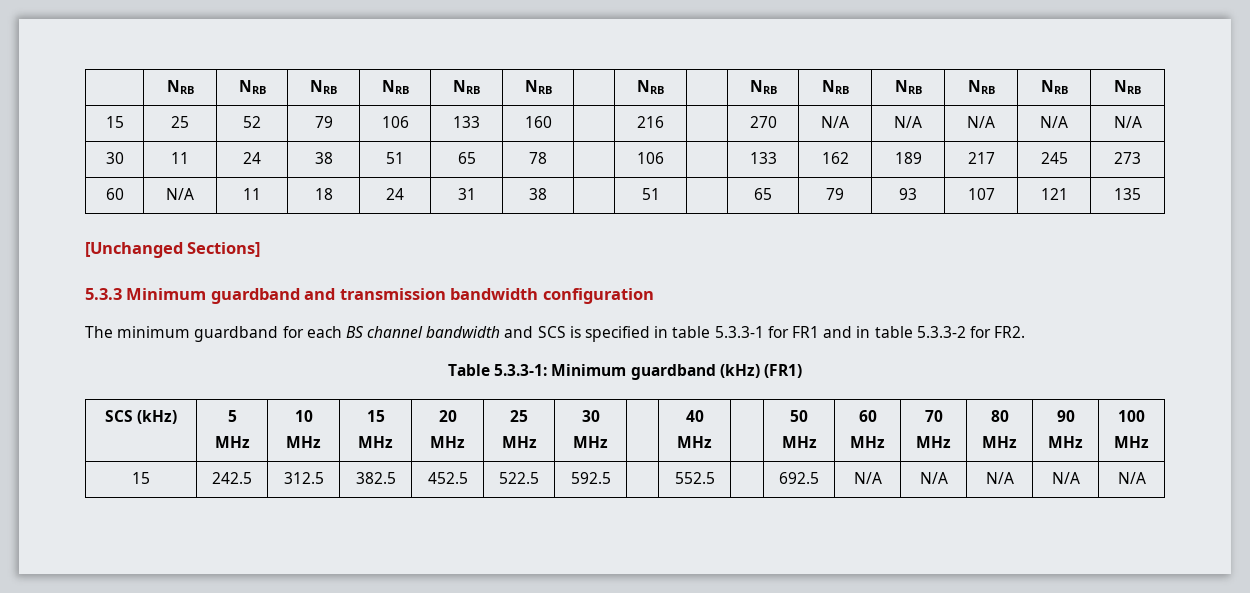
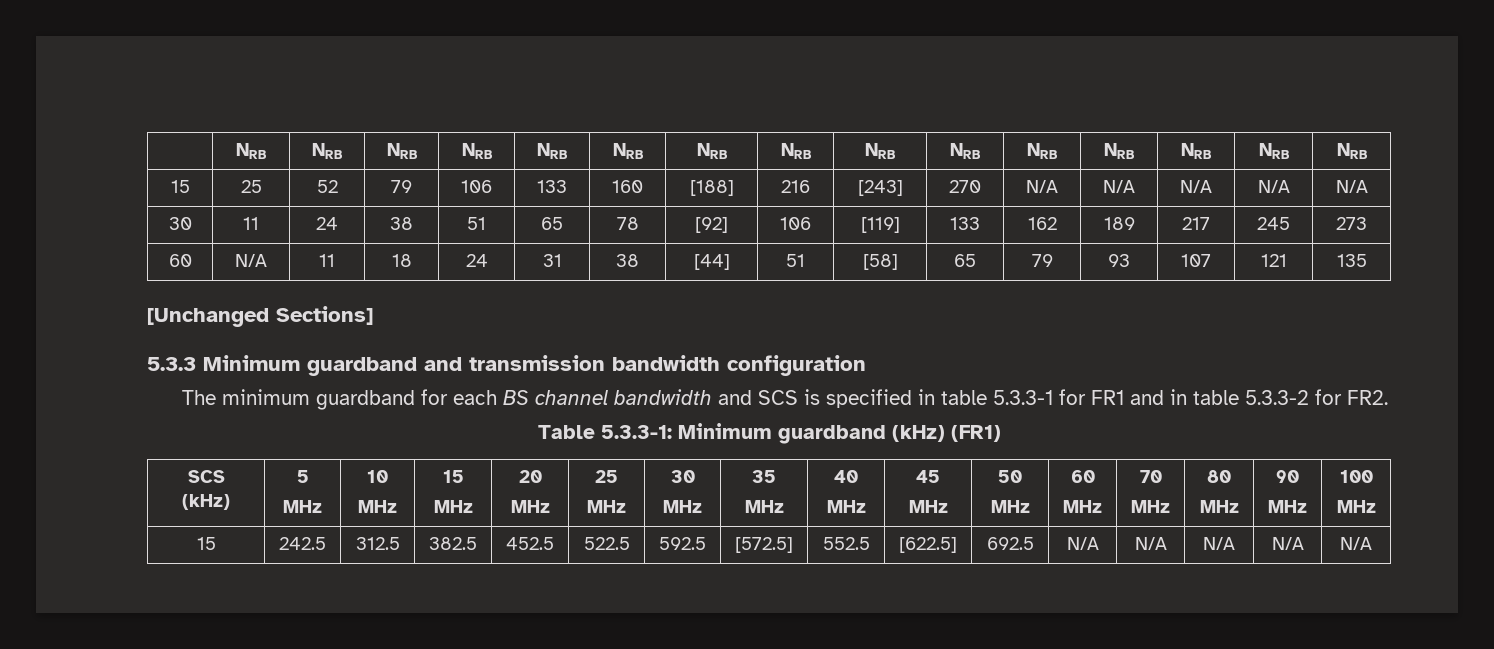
[166,80,194,94] [238,80,266,94] [310,80,337,94] [381,80,409,94] [453,80,480,94] [524,80,552,94] [637,80,664,94] | NRB | NRB | NRB | NRB | NRB | NRB | | NRB | -> [236,143,267,159] [312,143,343,159] [386,143,418,159] [461,143,493,159] [537,143,568,159] [612,143,644,159] [696,143,728,159] [780,143,812,159] [865,143,896,159] | NRB | NRB | NRB | NRB | NRB | NRB | NRB | NRB | NRB
(552, 122) none -> [689,180,734,196] [188]
(664, 122) none -> [857,180,903,196] [243]
[637,152,664,164] | 106 | -> [695,217,728,233] [780,217,811,230] [860,217,900,233] [92] | 106 | [119]
[641,188,660,200] | 51 | -> [693,254,730,270] [786,254,805,267] [862,254,898,270] [44] | 51 | [58]
(608, 442) none -> [752,470,776,483] [744,500,784,513] 35 // MHz
(712, 442) none -> [916,470,940,483] [908,500,948,513] 45 // MHz
(611, 478) none -> [735,537,793,553] [572.5]
(715, 478) none -> [899,537,957,553] [622.5]

